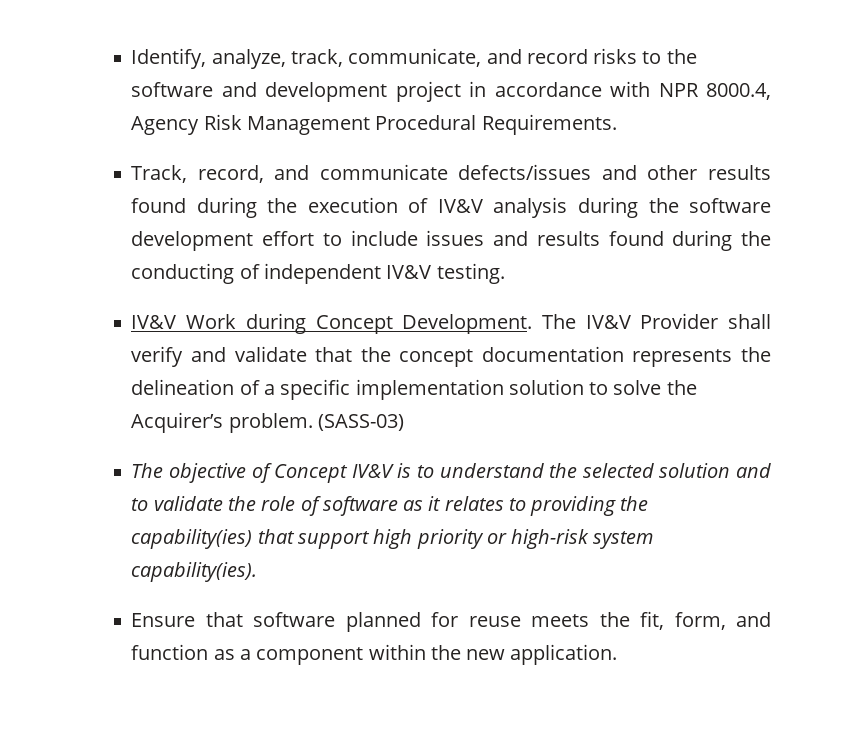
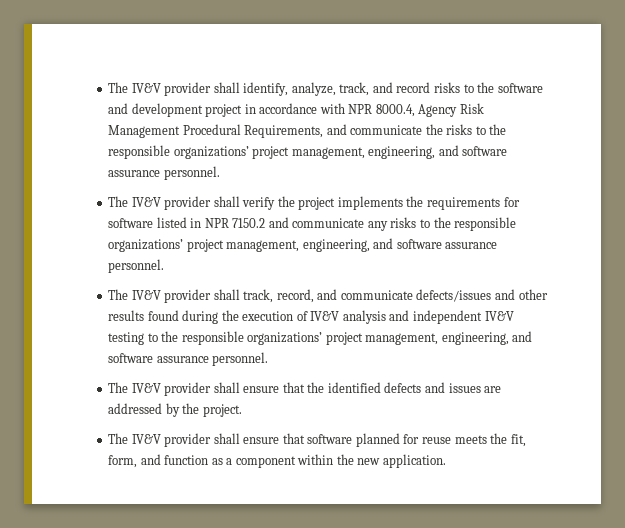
[131,48,207,69] Identify, -> [108,82,289,96] The IV&V provider shall identify,
[348,48,482,67] communicate, -> (370, 89) none
[481,114,617,135] [131,165,188,183] Requirements. // Track, -> [244,124,507,138] [108,145,508,159] [108,166,220,180] [108,196,520,210] [108,217,517,231] [108,238,498,252] [108,259,165,273] [108,289,274,303] Requirements, and communicate the risks to the responsible organizations’ project management, engineering, and software assurance personnel. // The IV&V provider shall verify the project implements the requirements for software listed in NPR 7150.2 and communicate any risks to the responsible organizations’ project management, engineering, and software assurance personnel. // The IV&V provider shall track,
[577,197,772,218] [131,230,771,251] [131,263,505,284] [131,313,772,334] [131,346,772,367] [131,379,697,400] [131,412,404,433] [131,463,772,483] [131,496,649,516] [131,529,654,549] [131,562,258,582] [131,613,196,627] during the software development effort to include issues and results found during the conducting of independent IV&V testing. // IV&V Work during Concept Development. The IV&V Provider shall verify and validate that the concept documentation represents the delineation of a specific implementation solution to solve the Acquirer’s problem. (SASS-03) // The objective of Concept IV&V is to understand the selected solution and to validate the role of software as it relates to providing the capability(ies) that support high priority or high-risk system capability(ies). // Ensure -> [389,310,514,324] [108,331,533,345] [108,352,269,366] [108,382,502,396] [108,403,242,417] [108,433,280,447] and independent IV&V testing to the responsible organizations’ project management, engineering, and software assurance personnel. // The IV&V provider shall ensure that the identified defects and issues are addressed by the project. // The IV&V provider shall ensure

